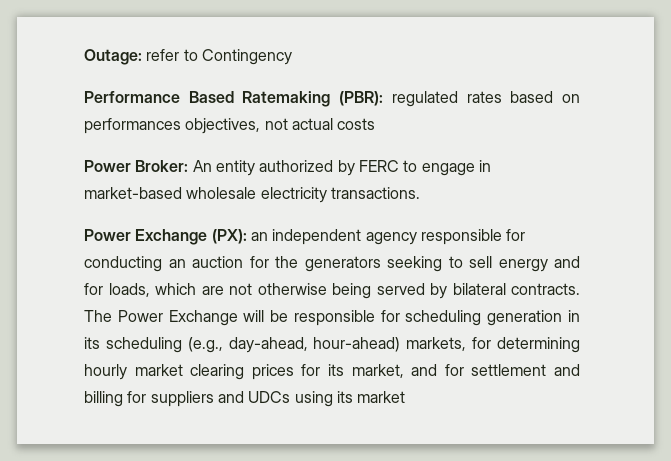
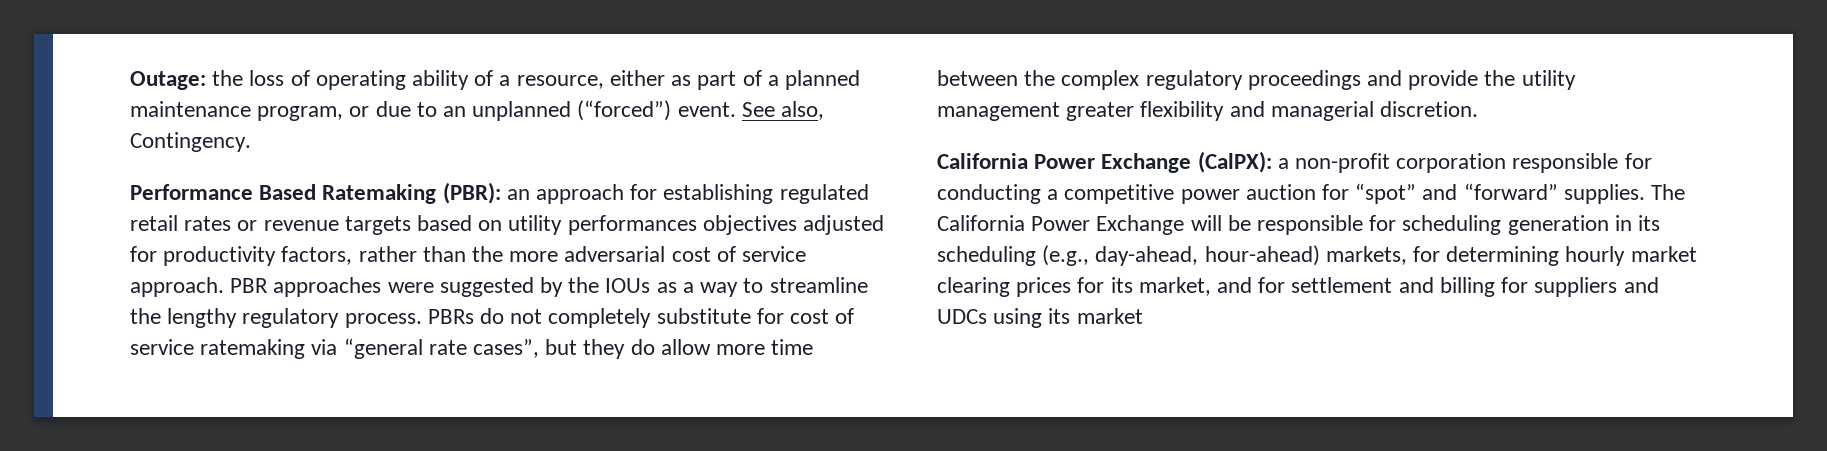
[146,49,292,65] [84,91,580,107] [84,118,376,134] [84,160,491,176] [84,187,420,203] [84,229,526,245] [84,256,580,272] [84,283,580,299] [84,310,112,322] refer to Contingency // Performance Based Ratemaking (PBR): regulated rates based on performances objectives, not actual costs // Power Broker: An entity authorized by FERC to engage in market-based wholesale electricity transactions. // Power Exchange (PX): an independent agency responsible for conducting an auction for the generators seeking to sell energy and for loads, which are not otherwise being served by bilateral contracts. The -> [212,70,860,90] [130,100,825,121] [130,132,251,152] [130,182,869,204] [130,215,885,235] [130,246,807,266] [130,277,868,297] [130,308,855,328] [130,338,814,359] [937,70,1576,90] [937,101,1479,121] [937,151,1652,173] [937,183,1686,204] [937,215,1025,231] the loss of operating ability of a resource, either as part of a planned maintenance program, or due to an unplanned (“forced”) event. See also, Contingency. // Performance Based Ratemaking (PBR): an approach for establishing regulated retail rates or revenue targets based on utility performances objectives adjusted for productivity factors, rather than the more adversarial cost of service approach. PBR approaches were suggested by the IOUs as a way to streamline the lengthy regulatory process. PBRs do not completely substitute for cost of service ratemaking via “general rate cases”, but they do allow more time between the complex regulatory proceedings and provide the utility management greater flexibility and managerial discretion. // California Power Exchange (CalPX): a non-profit corporation responsible for conducting a competitive power auction for “spot” and “forward” supplies. The California

